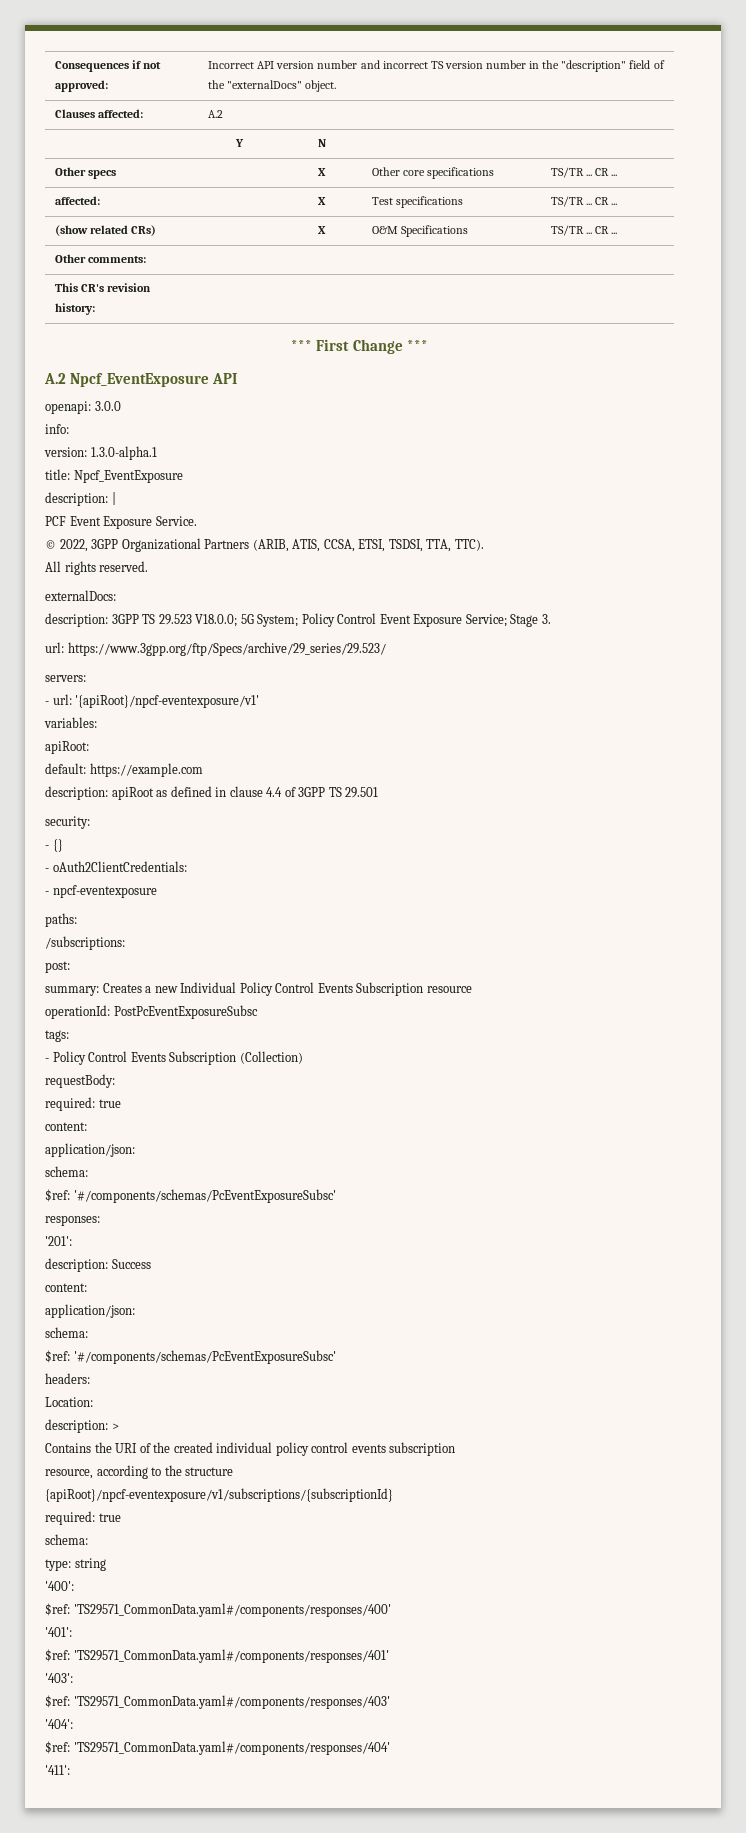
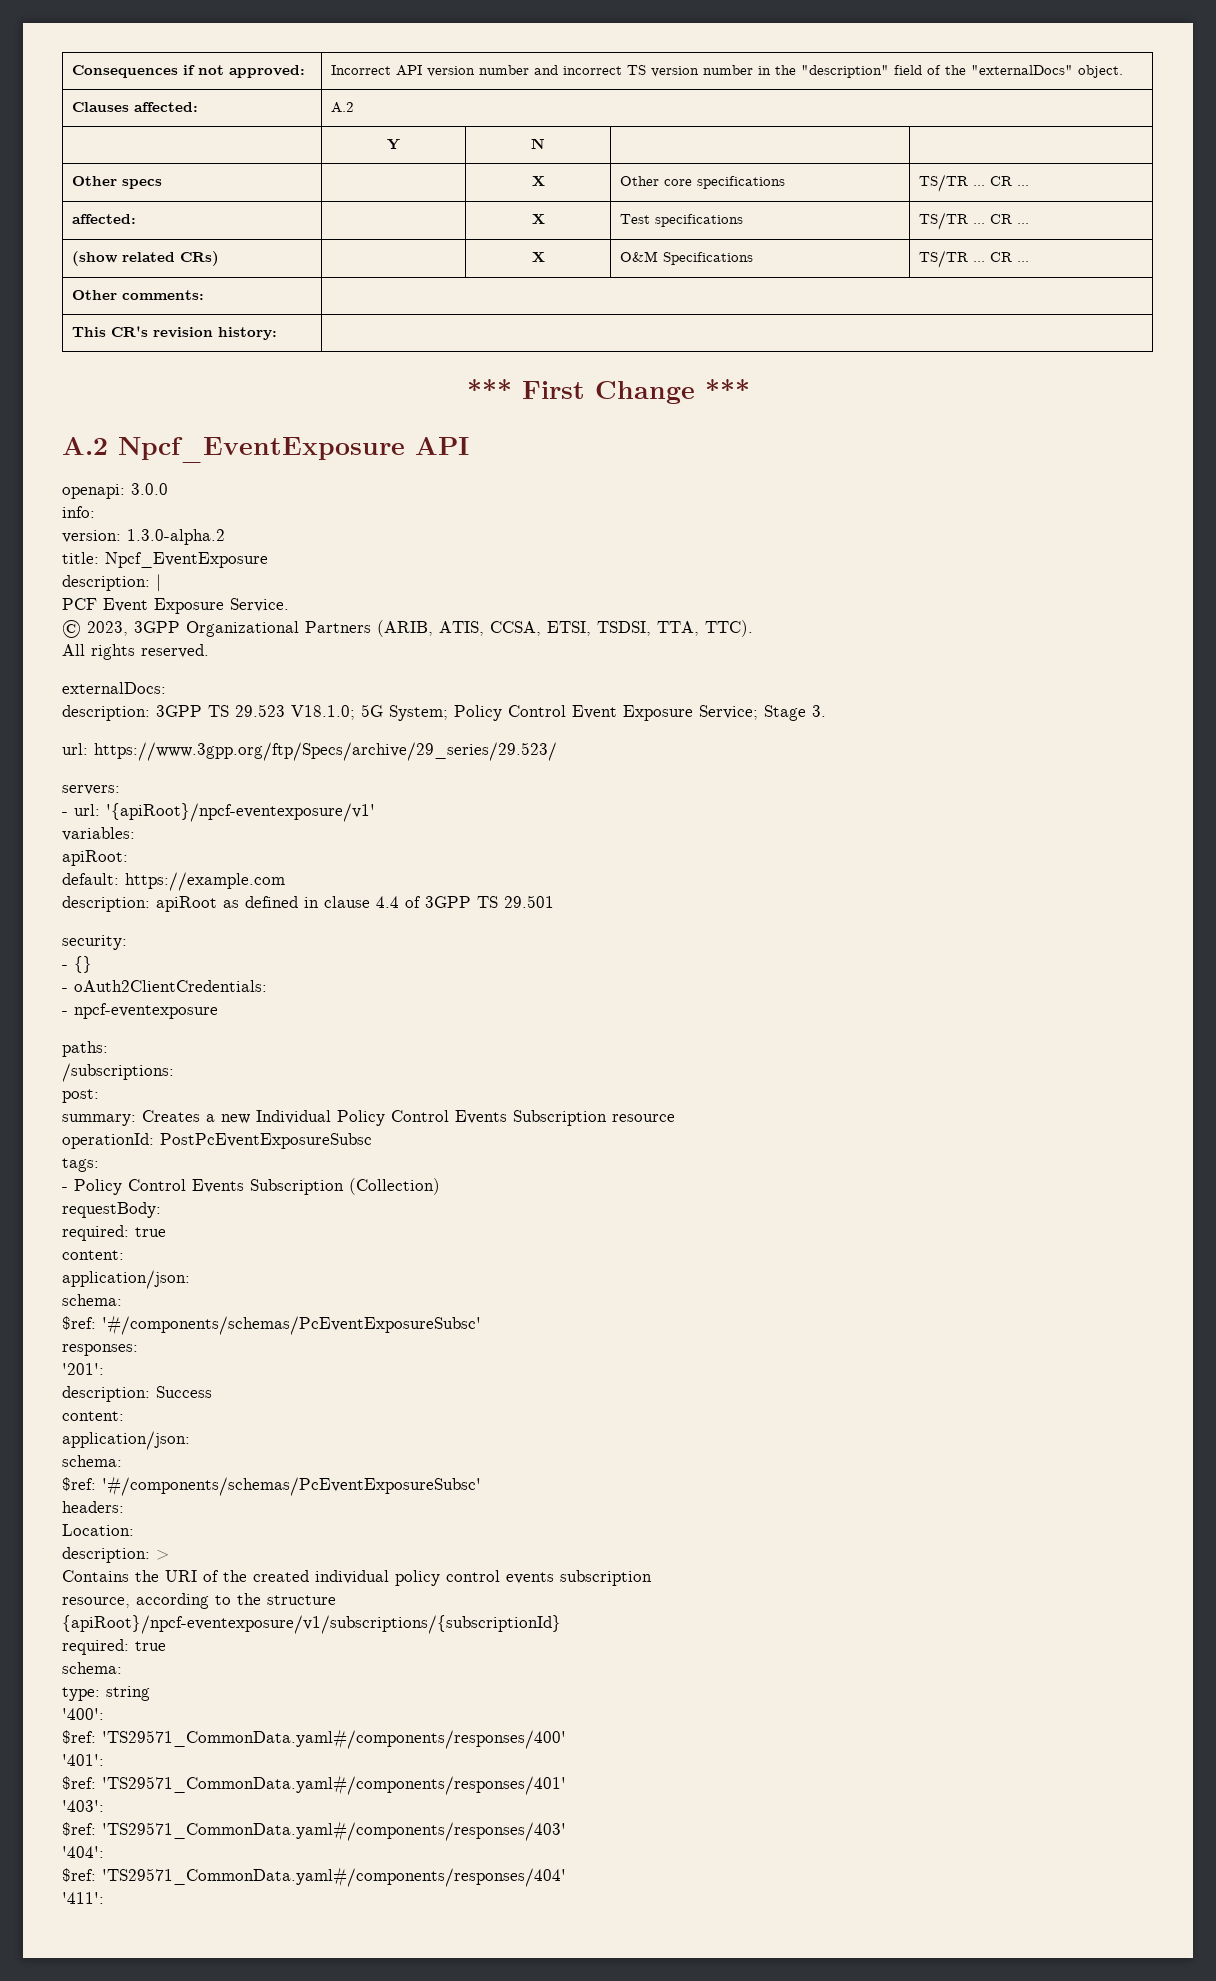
[90,446,157,460] 1.3.0-alpha.1 -> [127,529,225,545] 1.3.0-alpha.2
[59,539,88,552] 2022, -> [87,621,128,636] 2023,
[195,614,238,627] V18.0.0; -> [291,705,355,720] V18.1.0;

